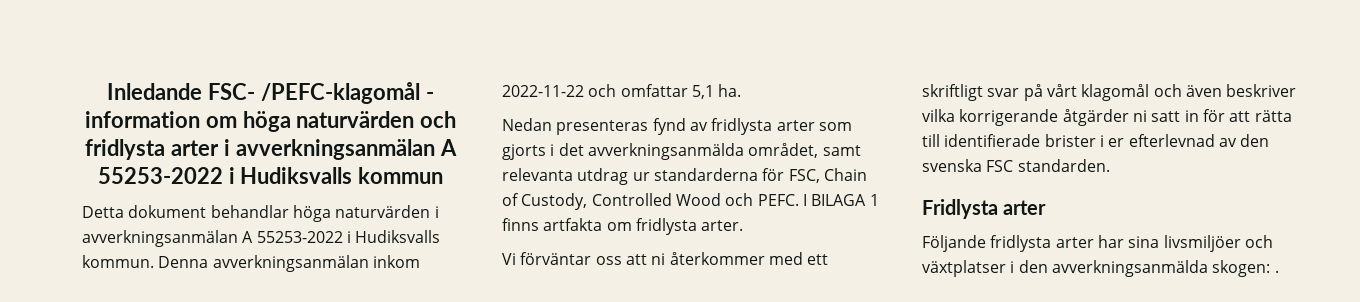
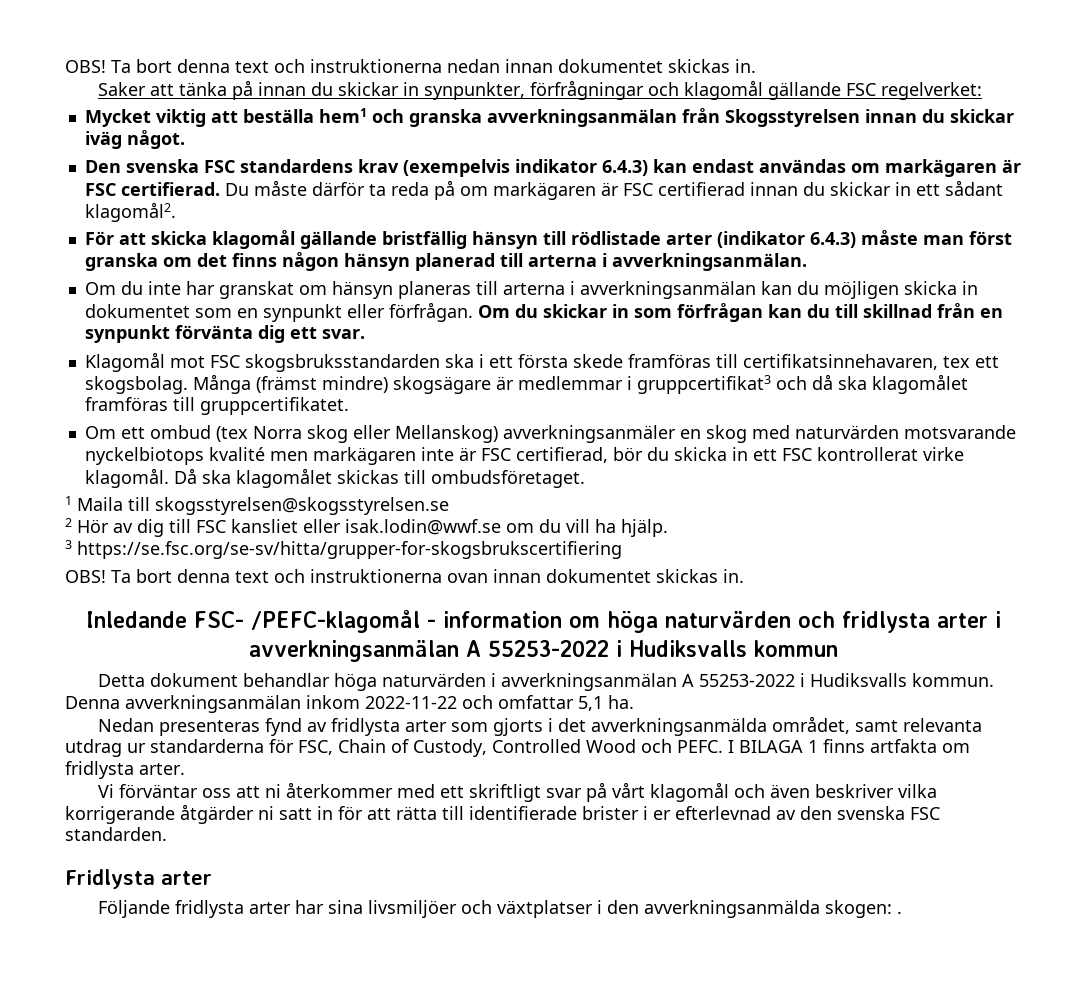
(107, 91) none -> [65,59,756,73] [98,80,983,100] [84,108,1014,127] [84,130,185,149] [84,159,1021,177] [84,180,1003,200] [84,202,176,222] [84,230,1012,249] [84,252,807,271] [84,281,978,299] [84,302,1003,322] [84,325,365,343] [84,352,999,372] [84,374,968,394] [84,397,349,415] [84,425,1016,443] [84,447,964,465] [84,468,585,488] [65,496,449,515] [65,518,668,537] [65,540,622,559] [65,569,744,583] OBS! Ta bort denna text och instruktionerna nedan innan dokumentet skickas in. // Saker att tänka på innan du skickar in synpunkter, förfrågningar och klagomål gällande FSC regelverket: // Mycket viktig att beställa hem1 och granska avverkningsanmälan från Skogsstyrelsen innan du skickar iväg något. // Den svenska FSC standardens krav (exempelvis indikator 6.4.3) kan endast användas om markägaren är FSC certifierad. Du måste därför ta reda på om markägaren är FSC certifierad innan du skickar in ett sådant klagomål2. // För att skicka klagomål gällande bristfällig hänsyn till rödlistade arter (indikator 6.4.3) måste man först granska om det finns någon hänsyn planerad till arterna i avverkningsanmälan. // Om du inte har granskat om hänsyn planeras till arterna i avverkningsanmälan kan du möjligen skicka in dokumentet som en synpunkt eller förfrågan. Om du skickar in som förfrågan kan du till skillnad från en synpunkt förvänta dig ett svar. // Klagomål mot FSC skogsbruksstandarden ska i ett första skede framföras till certifikatsinnehavaren, tex ett skogsbolag. Många (främst mindre) skogsägare är medlemmar i gruppcertifikat3 och då ska klagomålet framföras till gruppcertifikatet. // Om ett ombud (tex Norra skog eller Mellanskog) avverkningsanmäler en skog med naturvärden motsvarande nyckelbiotops kvalité men markägaren inte är FSC certifierad, bör du skicka in ett FSC kontrollerat virke klagomål. Då ska klagomålet skickas till ombudsföretaget. // 1 Maila till skogsstyrelsen@skogsstyrelsen.se // 2 Hör av dig till FSC kansliet eller isak.lodin@wwf.se om du vill ha hjälp. // 3 https://se.fsc.org/se-sv/hitta/grupper-for-skogsbrukscertifiering // OBS! Ta bort denna text och instruktionerna ovan innan dokumentet skickas in. //

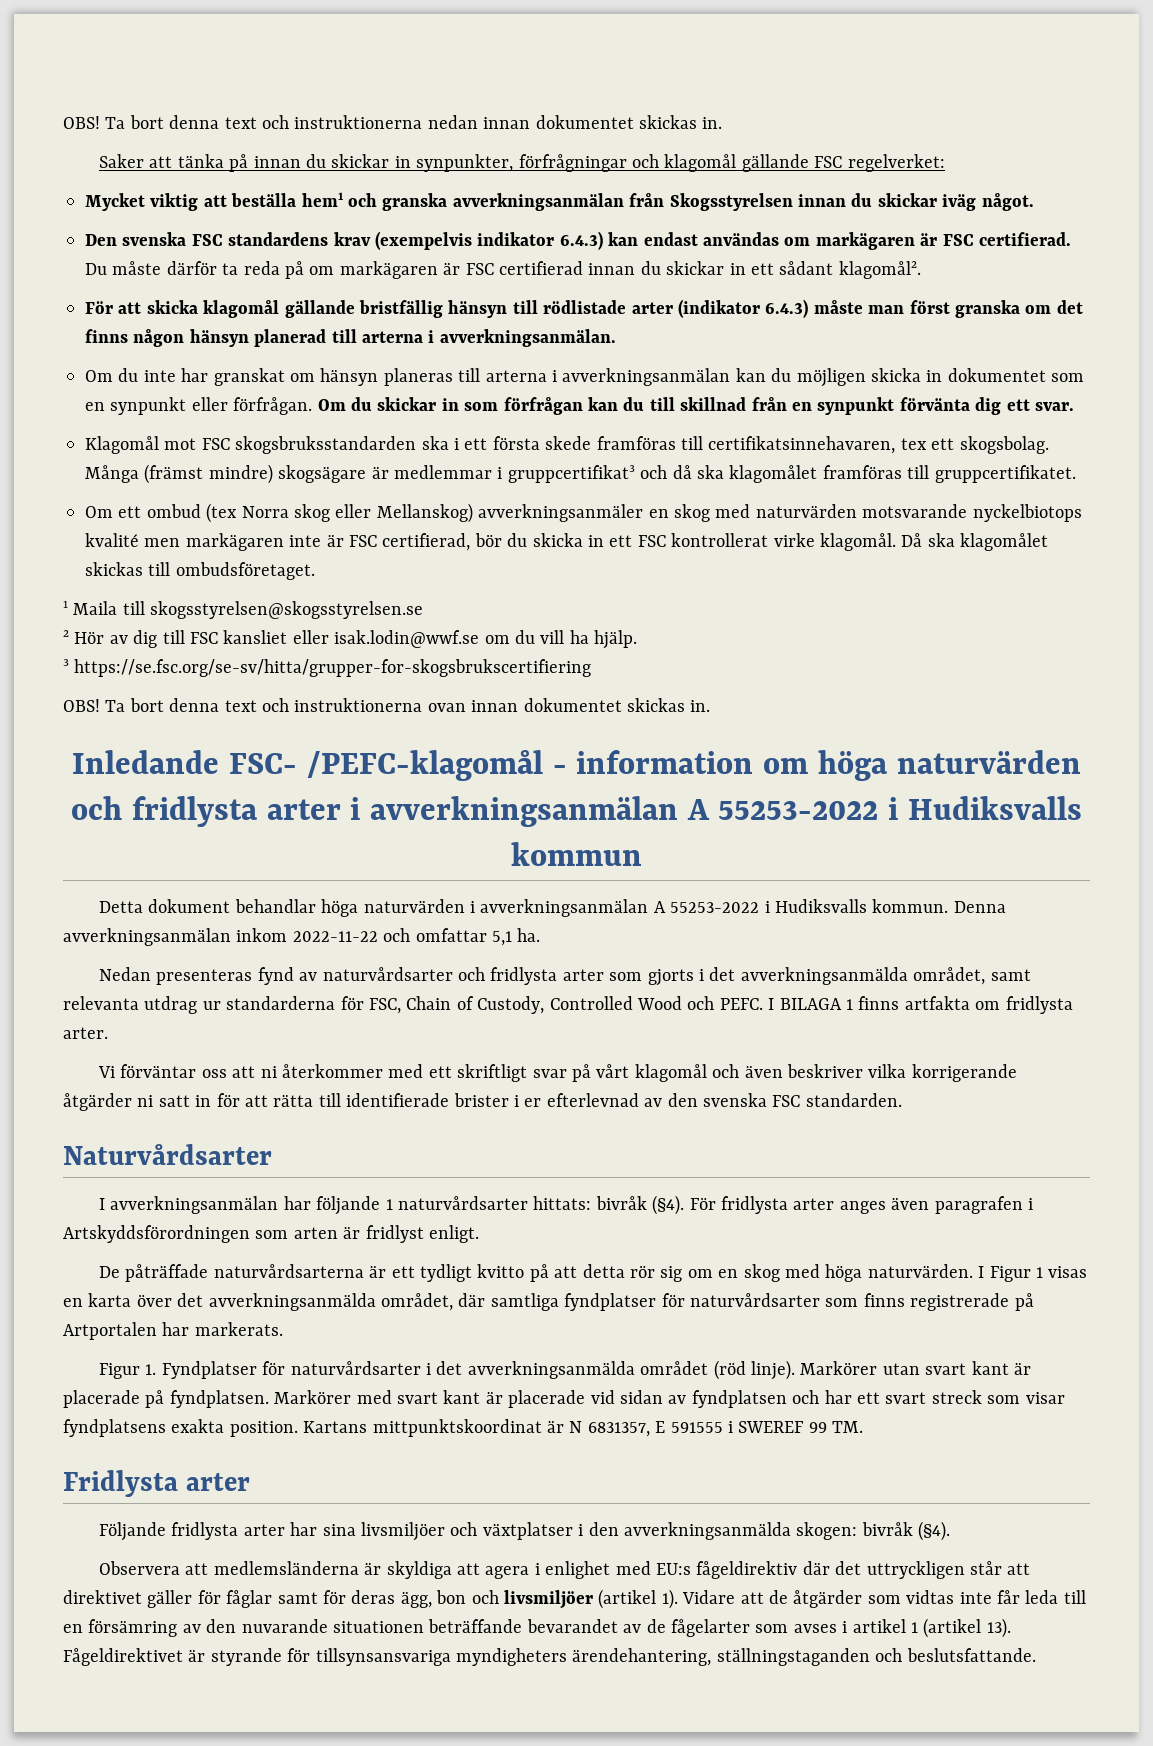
(328, 727) none -> [322,967,486,981] naturvårdsarter och
(167, 834) none -> [63,1144,272,1165] [99,1195,1034,1215] [63,1225,479,1243] [99,1264,1088,1282] [63,1293,1034,1311] [63,1322,283,1340] [99,1360,1032,1380] [63,1390,1065,1408] [63,1419,864,1437] // Naturvårdsarter // I avverkningsanmälan har följande 1 naturvårdsarter hittats: bivråk (§4). För fridlysta arter anges även paragrafen i Artskyddsförordningen som arten är fridlyst enligt. // De påträffade naturvårdsarterna är ett tydligt kvitto på att detta rör sig om en skog med höga naturvärden. I Figur 1 visas en karta över det avverkningsanmälda området, där samtliga fyndplatser för naturvårdsarter som finns registrerade på Artportalen har markerats. // Figur 1. Fyndplatser för naturvårdsarter i det avverkningsanmälda området (röd linje). Markörer utan svart kant är placerade på fyndplatsen. Markörer med svart kant är placerade vid sidan av fyndplatsen och har ett svart streck som visar fyndplatsens exakta position. Kartans mittpunktskoordinat är N 6831357, E 591555 i SWEREF 99 TM.
[897,911,903,914] . -> [861,1521,951,1541] [99,1561,1031,1579] [63,1589,1086,1609] [63,1618,1011,1638] [63,1648,1036,1666] bivråk (§4). // Observera att medlemsländerna är skyldiga att agera i enlighet med EU:s fågeldirektiv där det uttryckligen står att direktivet gäller för fåglar samt för deras ägg, bon och livsmiljöer (artikel 1). Vidare att de åtgärder som vidtas inte får leda till en försämring av den nuvarande situationen beträffande bevarandet av de fågelarter som avses i artikel 1 (artikel 13). Fågeldirektivet är styrande för tillsynsansvariga myndigheters ärendehantering, ställningstaganden och beslutsfattande.

